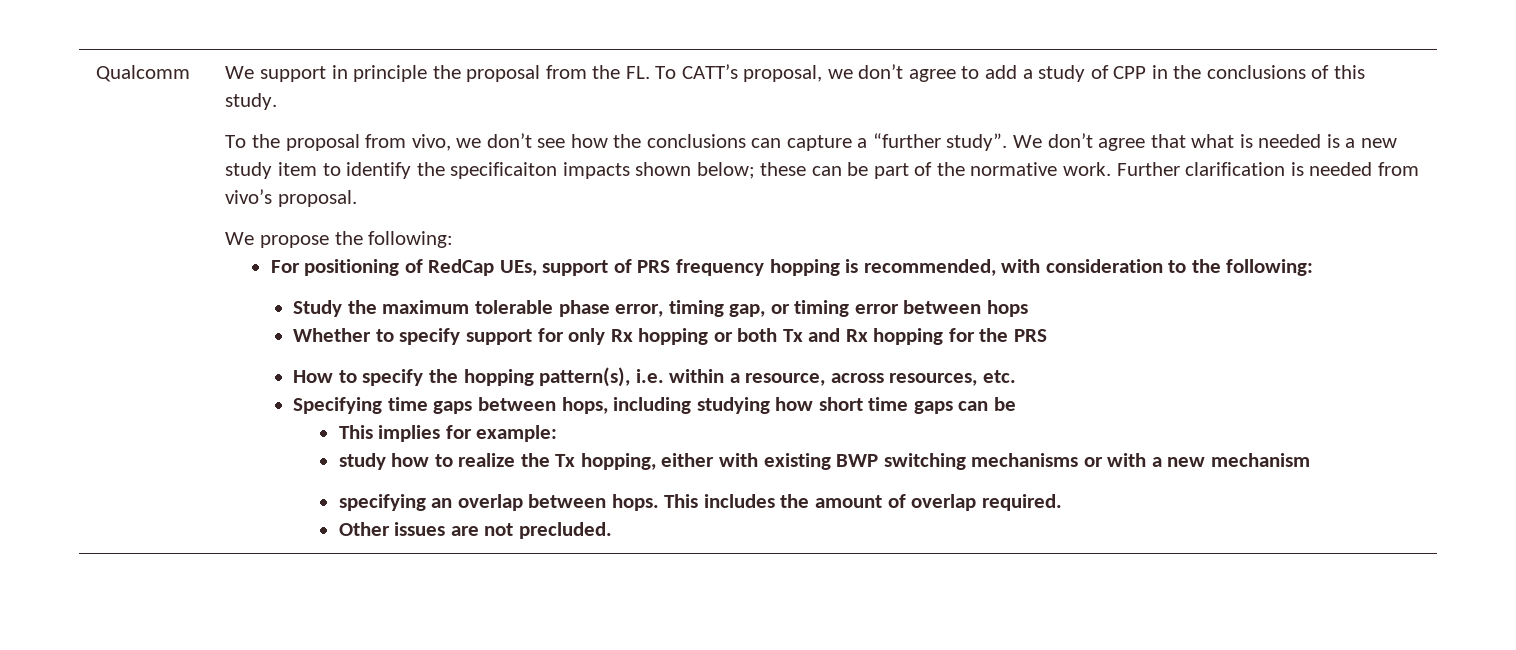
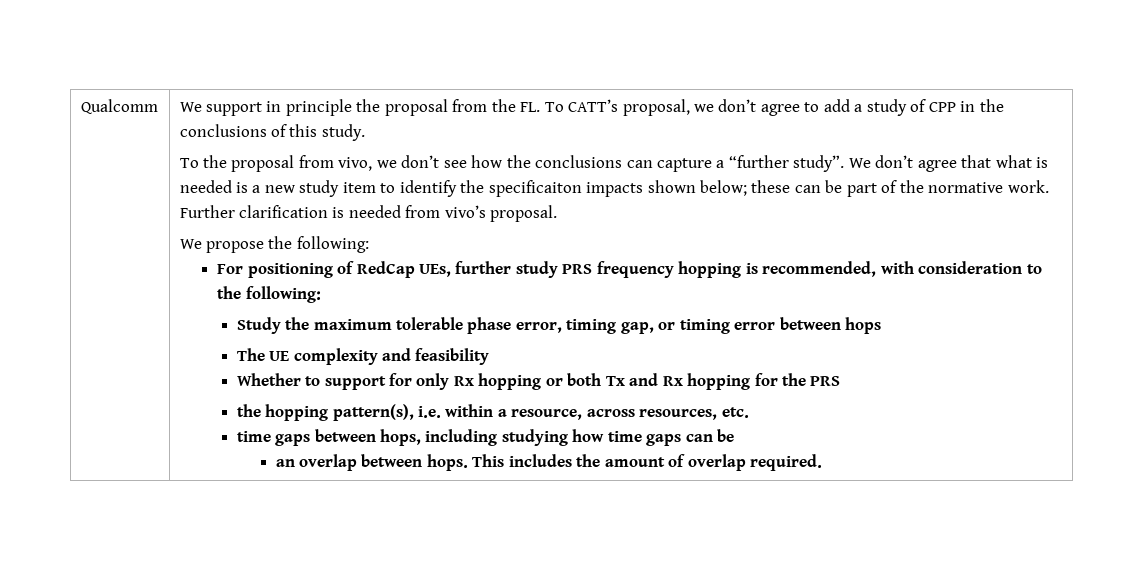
[542,259,632,276] support of -> [455,261,558,278] further study
(1028, 308) none -> [236,348,490,365] // The UE complexity and feasibility
[399,328,461,345] specify -> (321, 381) none
[293,369,424,386] How to specify -> (841, 381) none
[293,397,383,414] Specifying -> (749, 412) none
[818,397,863,411] short -> (605, 435) none
[338,425,558,442] [338,453,1310,470] [338,494,426,511] This implies for example: // study how to realize the Tx hopping, either with existing BWP switching mechanisms or with a new mechanism // specifying -> (735, 435) none
[338,522,612,539] // Other issues are not precluded. -> (823, 462) none

